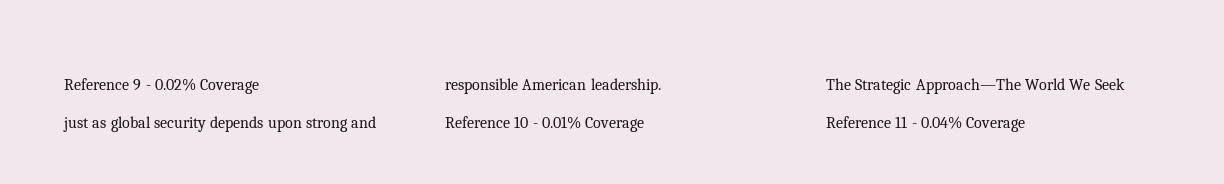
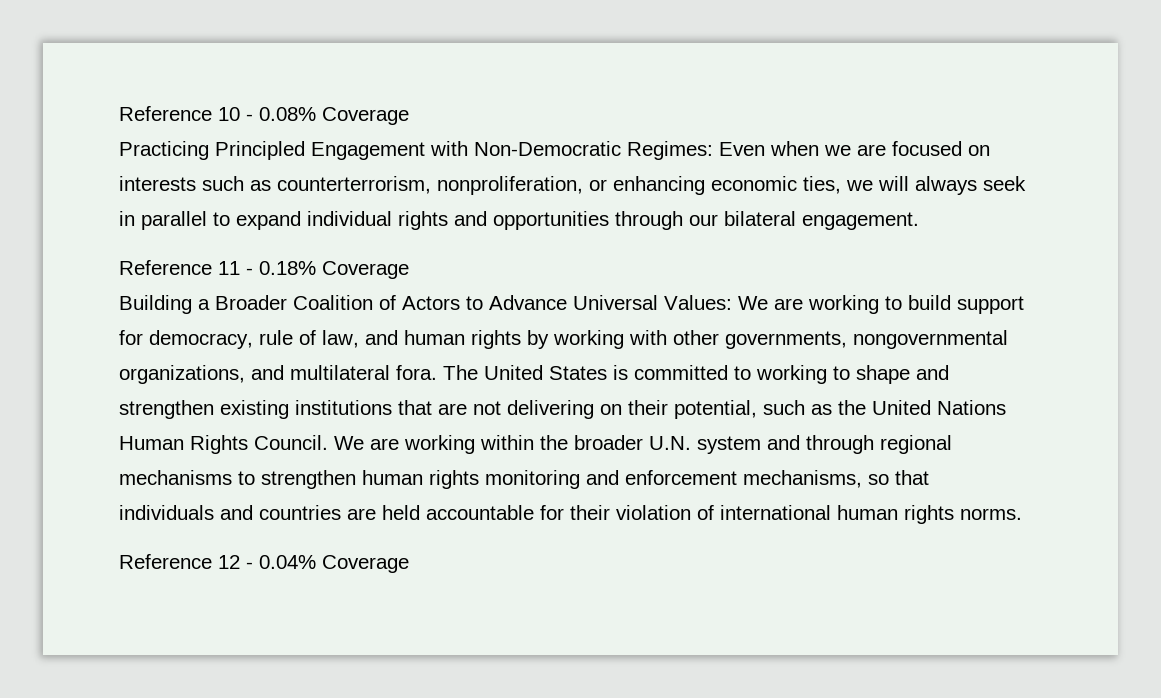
[64,78,260,94] [63,116,377,132] [445,78,661,94] [445,116,510,128] Reference 9 - 0.02% Coverage // just as global security depends upon strong and responsible American leadership. // Reference -> [119,106,212,121] Reference
[541,116,645,132] [826,78,1125,94] [826,116,908,128] 0.01% Coverage // The Strategic Approach—The World We Seek // Reference 11 -> [259,107,409,125] [119,141,990,160] [119,176,1026,195] [119,211,919,230] [119,260,409,279] [119,295,1024,314] [119,330,1008,349] [119,365,949,384] [119,400,1006,419] [119,435,952,454] [119,470,929,489] [119,505,1022,524] [119,554,240,569] 0.08% Coverage // Practicing Principled Engagement with Non-Democratic Regimes: Even when we are focused on interests such as counterterrorism, nonproliferation, or enhancing economic ties, we will always seek in parallel to expand individual rights and opportunities through our bilateral engagement. // Reference 11 - 0.18% Coverage // Building a Broader Coalition of Actors to Advance Universal Values: We are working to build support for democracy, rule of law, and human rights by working with other governments, nongovernmental organizations, and multilateral fora. The United States is committed to working to shape and strengthen existing institutions that are not delivering on their potential, such as the United Nations Human Rights Council. We are working within the broader U.N. system and through regional mechanisms to strengthen human rights monitoring and enforcement mechanisms, so that individuals and countries are held accountable for their violation of international human rights norms. // Reference 12

